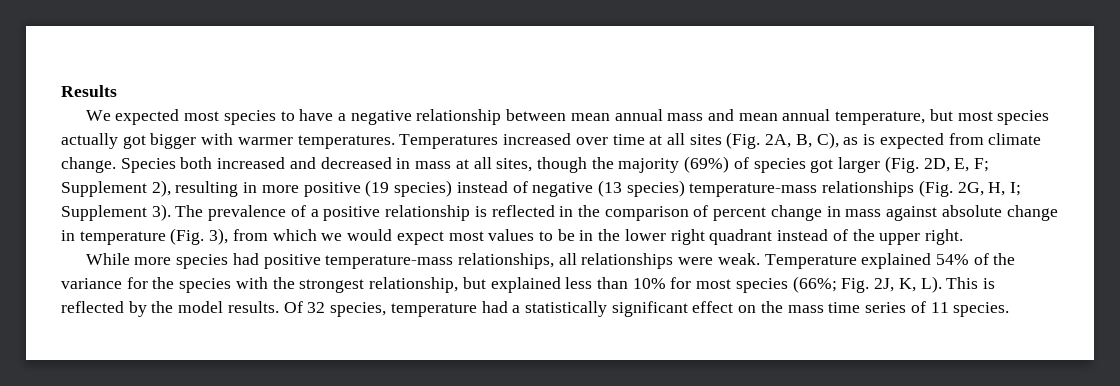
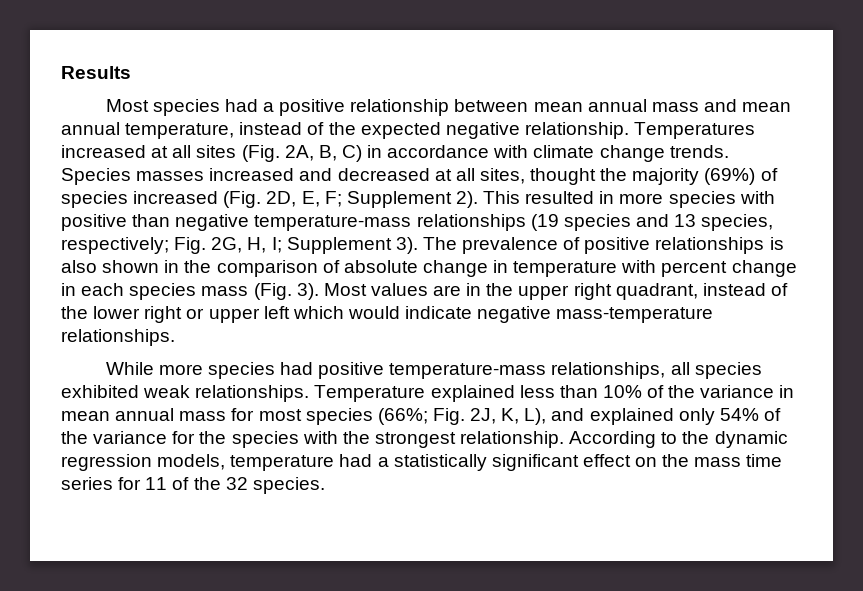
[85,109,412,125] We expected most species to have a negative -> [105,99,346,116] Most species had a positive
[929,109,1050,125] [61,133,645,149] but most species actually got bigger with warmer temperatures. Temperatures increased over time -> [239,122,756,139] [61,145,146,158] instead of the expected negative relationship. Temperatures increased
[816,132,1042,149] [61,157,213,173] C), as is expected from climate change. Species both -> [341,145,729,162] [61,168,205,185] C) in accordance with climate change trends. Species masses
[396,158,452,169] in mass -> (430, 174) none
[536,157,587,173] though -> [530,168,597,185] thought
[810,157,881,173] got larger -> [133,191,219,204] increased
[151,180,953,197] 2), resulting in more positive (19 species) instead of negative (13 species) temperature-mass relationships (Fig. -> [455,191,775,208] [61,214,774,231] [61,237,207,254] 2). This resulted in more species with positive than negative temperature-mass relationships (19 species and 13 species, respectively; Fig.
[310,205,1058,221] [61,228,963,245] a positive relationship is reflected in the comparison of percent change in mass against absolute change in temperature (Fig. 3), from which we would expect most values to be in the lower right quadrant instead of the upper right. -> [584,237,784,254] [61,260,797,277] [61,283,788,300] [61,306,714,323] [61,329,175,346] positive relationships is also shown in the comparison of absolute change in temperature with percent change in each species mass (Fig. 3). Most values are in the upper right quadrant, instead of the lower right or upper left which would indicate negative mass-temperature relationships.
[581,253,932,269] relationships were weak. Temperature explained -> [694,362,762,379] [61,385,795,402] [61,408,715,425] species exhibited weak relationships. Temperature explained less than 10% of the variance in mean annual mass for most species (66%; Fig. 2J, K, L), and explained only
[369,276,995,293] [61,301,387,317] relationship, but explained less than 10% for most species (66%; Fig. 2J, K, L). This is reflected by the model results. Of 32 species, -> [460,431,788,448] [61,454,226,471] relationship. According to the dynamic regression models,
[910,301,949,313] of 11 -> [118,477,248,490] for 11 of the 32

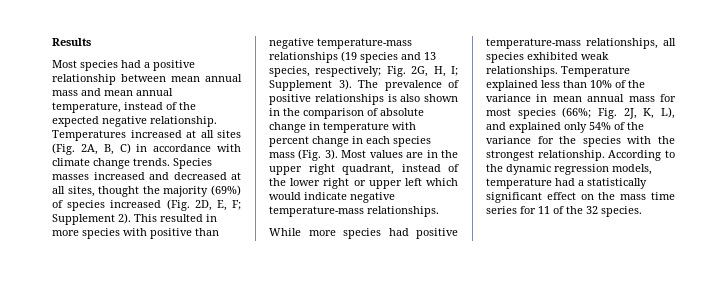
[556,307,714,323] mass-temperature -> [269,206,364,217] temperature-mass

